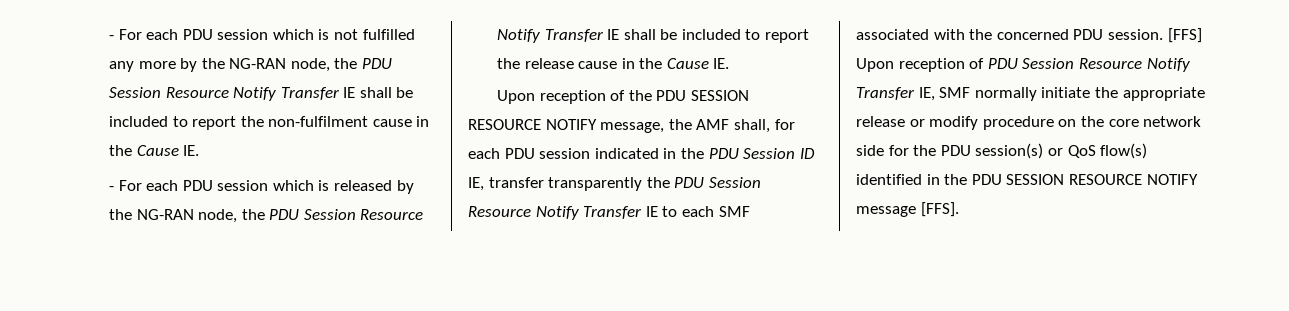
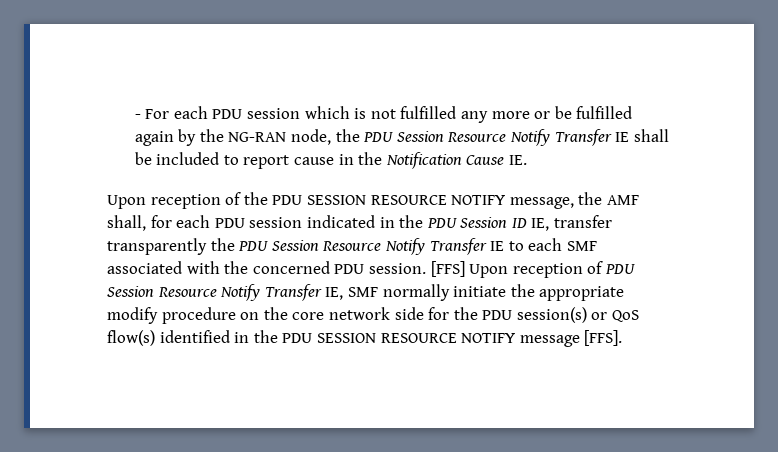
(176, 65) none -> [534,106,633,119] [134,131,174,146] or be fulfilled again
[240,116,430,127] [108,145,200,156] [108,180,414,194] [108,209,424,223] [496,29,810,43] [496,58,663,69] the non-fulfilment cause in the Cause IE. // - For each PDU session which is released by the NG-RAN node, the PDU Session Resource Notify Transfer IE shall be included to report the release cause in the -> [294,152,462,169] cause in the Notification
[856,116,925,127] release or -> (625, 293) none

